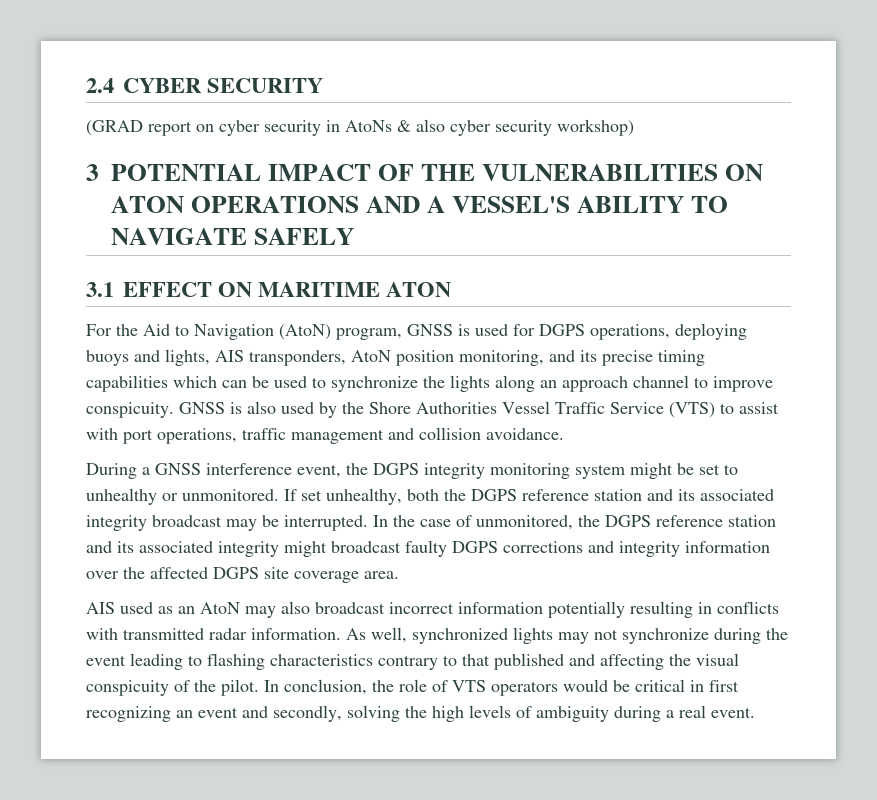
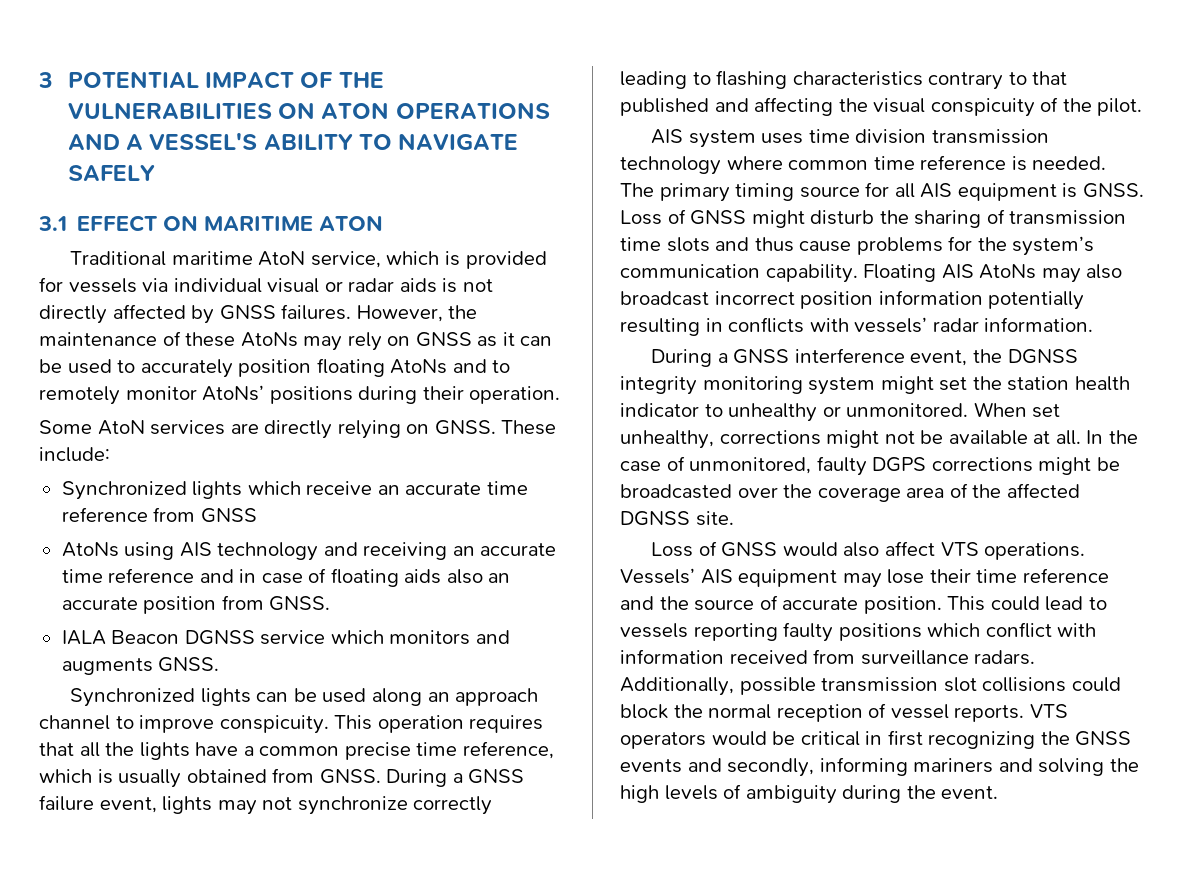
[86,78,324,93] [86,119,634,136] 2.4 CYBER SECURITY // (GRAD report on cyber security in AtoNs & also cyber security workshop) // -> (38, 80) none
[86,323,747,340] [86,349,705,366] [86,375,490,392] For the Aid to Navigation (AtoN) program, GNSS is used for DGPS operations, deploying buoys and lights, AIS transponders, AtoN position monitoring, and its precise timing capabilities which can be used to synchronize the lights -> [70,251,547,269] [39,277,493,293] [39,304,478,324] [39,331,553,351] [39,358,511,378] [39,385,561,405] [39,420,557,439] [39,447,110,462] [61,481,528,500] [61,507,257,523] [61,542,557,561] [61,568,511,587] [61,595,331,614] [61,630,510,645] [61,657,220,675] [70,688,367,707] Traditional maritime AtoN service, which is provided for vessels via individual visual or radar aids is not directly affected by GNSS failures. However, the maintenance of these AtoNs may rely on GNSS as it can be used to accurately position floating AtoNs and to remotely monitor AtoNs’ positions during their operation. // Some AtoN services are directly relying on GNSS. These include: // Synchronized lights which receive an accurate time reference from GNSS // AtoNs using AIS technology and receiving an accurate time reference and in case of floating aids also an accurate position from GNSS. // IALA Beacon DGNSS service which monitors and augments GNSS. // Synchronized lights can be used
[179,401,779,418] [86,427,564,444] [86,463,738,479] [86,488,774,505] [86,515,776,531] [86,540,770,557] [86,567,399,583] [86,601,779,618] [86,627,508,644] GNSS is also used by the Shore Authorities Vessel Traffic Service (VTS) to assist with port operations, traffic management and collision avoidance. // During a GNSS interference event, the DGPS integrity monitoring system might be set to unhealthy or unmonitored. If set unhealthy, both the DGPS reference station and its associated integrity broadcast may be interrupted. In the case of unmonitored, the DGPS reference station and its associated integrity might broadcast faulty DGPS corrections and integrity information over the affected DGPS site coverage area. // AIS used as an AtoN may also broadcast incorrect information potentially resulting in conflicts with transmitted radar information. As well, synchronized -> [334,715,544,733] [39,741,554,760] [39,768,525,788] [39,795,157,813] This operation requires that all the lights have a common precise time reference, which is usually obtained from GNSS. During a GNSS failure event,
[714,628,788,644] [86,655,126,666] during the event -> [413,796,493,815] correctly
[264,679,448,695] In conclusion, the role of -> [651,129,1049,148] [620,155,1107,175] [620,182,1144,202] [620,209,1127,228] [620,236,1095,256] [620,264,1123,283] [620,290,1085,310] [620,317,1094,336] [651,348,1078,367] [620,376,1130,395] [620,402,1061,422] [620,430,1138,449] [620,456,1120,476] [620,483,1080,502] [620,511,734,526] [651,541,1086,560] [620,568,1109,588] [620,595,1107,614] [620,622,1097,642] [620,649,1036,665] [620,677,1121,696] [620,703,1025,722] // AIS system uses time division transmission technology where common time reference is needed. The primary timing source for all AIS equipment is GNSS. Loss of GNSS might disturb the sharing of transmission time slots and thus cause problems for the system’s communication capability. Floating AIS AtoNs may also broadcast incorrect position information potentially resulting in conflicts with vessels’ radar information. // During a GNSS interference event, the DGNSS integrity monitoring system might set the station health indicator to unhealthy or unmonitored. When set unhealthy, corrections might not be available at all. In the case of unmonitored, faulty DGPS corrections might be broadcasted over the coverage area of the affected DGNSS site. // Loss of GNSS would also affect VTS operations. Vessels’ AIS equipment may lose their time reference and the source of accurate position. This could lead to vessels reporting faulty positions which conflict with information received from surveillance radars. Additionally, possible transmission slot collisions could block the normal reception of vessel reports.
[176,705,342,722] an event and secondly, -> [1040,731,1132,746] [620,757,1033,777] the GNSS events and secondly, informing mariners and
[666,705,706,718] a real -> [906,785,936,799] the

